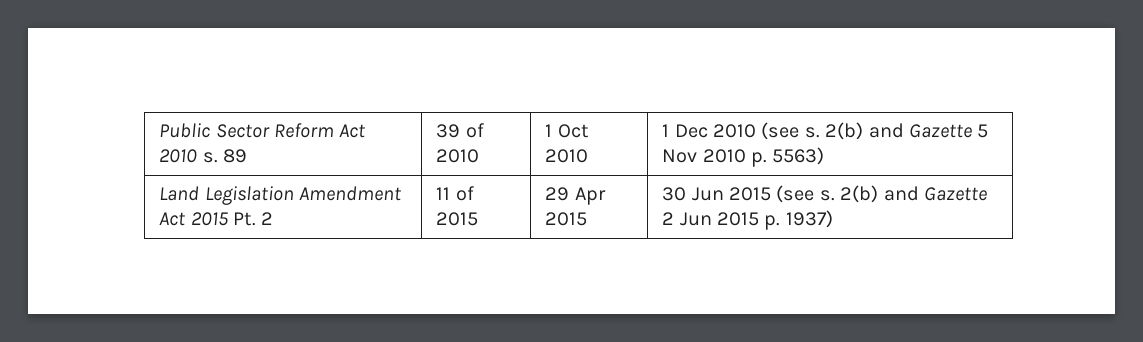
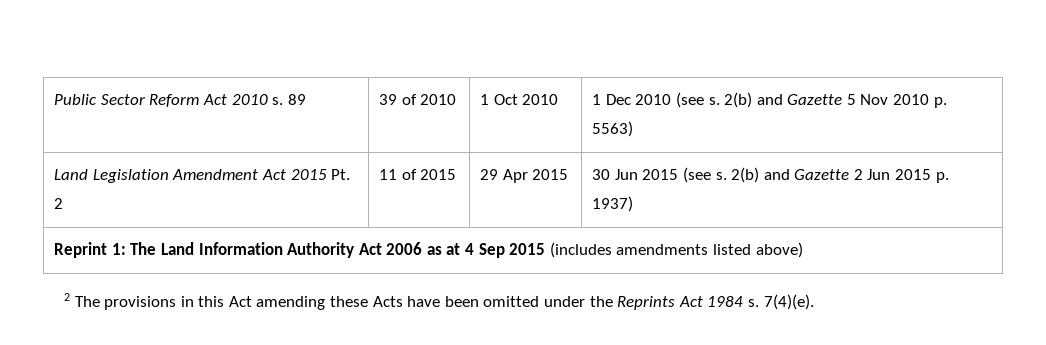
(833, 219) none -> [54,242,803,258] [63,293,814,310] // Reprint 1: The Land Information Authority Act 2006 as at 4 Sep 2015 (includes amendments listed above) // 2 The provisions in this Act amending these Acts have been omitted under the Reprints Act 1984 s. 7(4)(e).

